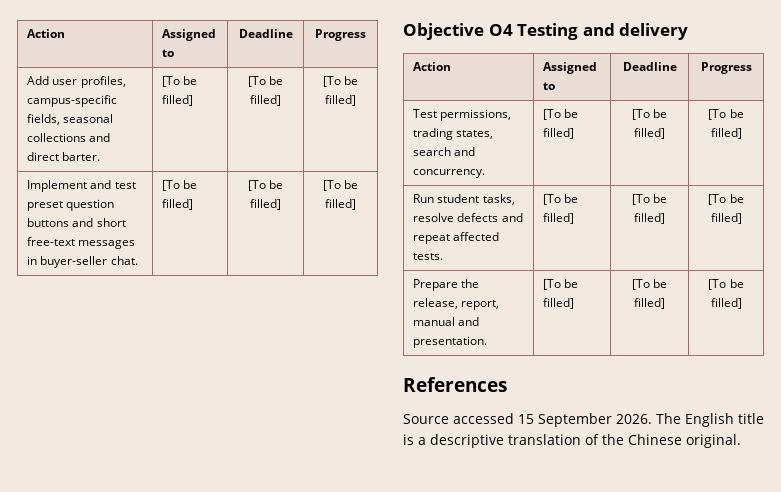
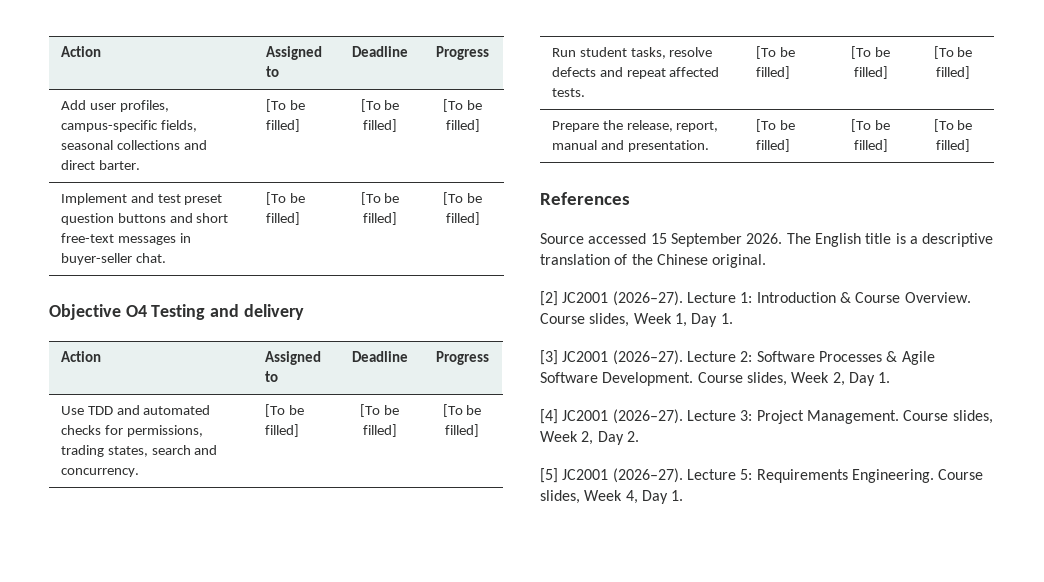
[413,109,438,118] Test -> [60,405,211,415] [60,425,123,435] Use TDD and automated checks for
(741, 441) none -> [540,291,971,306] [540,313,733,327] [540,350,935,365] [540,372,891,386] [540,409,993,424] [540,431,639,445] [540,468,984,483] [540,490,684,504] // [2] JC2001 (2026–27). Lecture 1: Introduction & Course Overview. Course slides, Week 1, Day 1. // [3] JC2001 (2026–27). Lecture 2: Software Processes & Agile Software Development. Course slides, Week 2, Day 1. // [4] JC2001 (2026–27). Lecture 3: Project Management. Course slides, Week 2, Day 2. // [5] JC2001 (2026–27). Lecture 5: Requirements Engineering. Course slides, Week 4, Day 1.

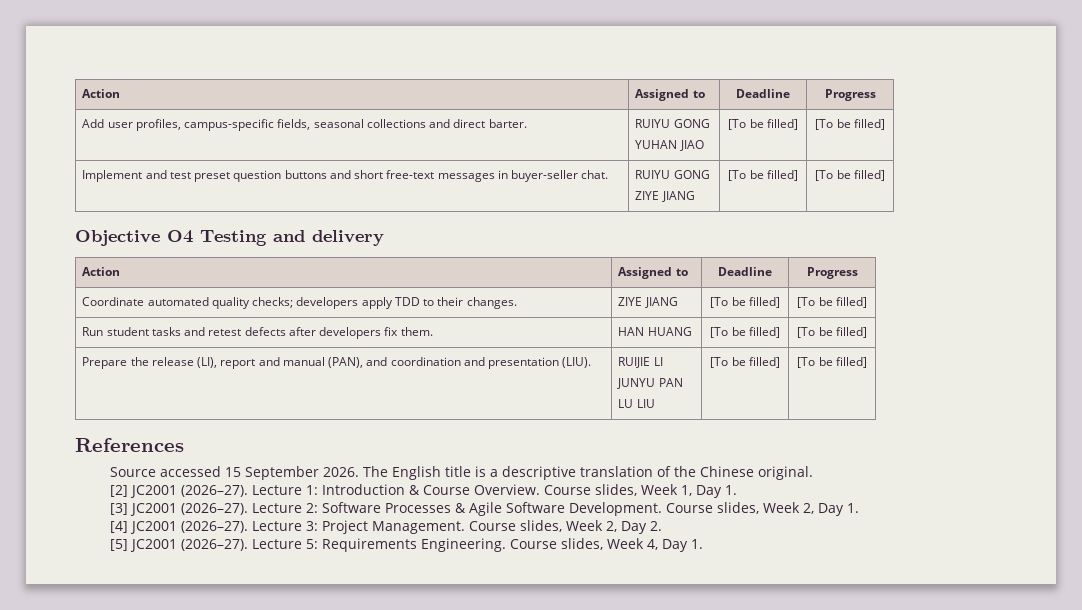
[265,99,305,112] [265,119,300,132] [To be filled] -> [635,119,710,128] [635,140,704,151] RUIYU GONG // YUHAN JIAO
[265,192,305,205] [265,212,300,225] [To be filled] -> [635,170,710,179] [635,191,695,202] RUIYU GONG // ZIYE JIANG
[60,405,211,415] [60,425,203,437] [60,445,218,457] [60,468,139,477] [264,404,304,417] [264,424,299,437] Use TDD and automated checks for permissions, trading states, search and concurrency. | [To be filled] -> [82,297,517,309] [618,297,678,308] Coordinate automated quality checks; developers apply TDD to their changes. | ZIYE JIANG
[630,47,713,59] [551,67,720,79] [551,88,585,97] [755,46,795,59] [755,66,790,79] tasks, resolve defects and repeat affected tests. | [To be filled] -> [151,327,433,339] [618,327,692,336] tasks and retest defects after developers fix them. | HAN HUANG
[626,120,719,132] [551,140,709,152] [755,119,795,132] [755,139,790,152] release, report, manual and presentation. | [To be filled] -> [151,357,592,369] [618,357,663,368] [617,378,683,389] [618,399,655,408] release (LI), report and manual (PAN), and coordination and presentation (LIU). | RUIJIE LI // JUNYU PAN // LU LIU

